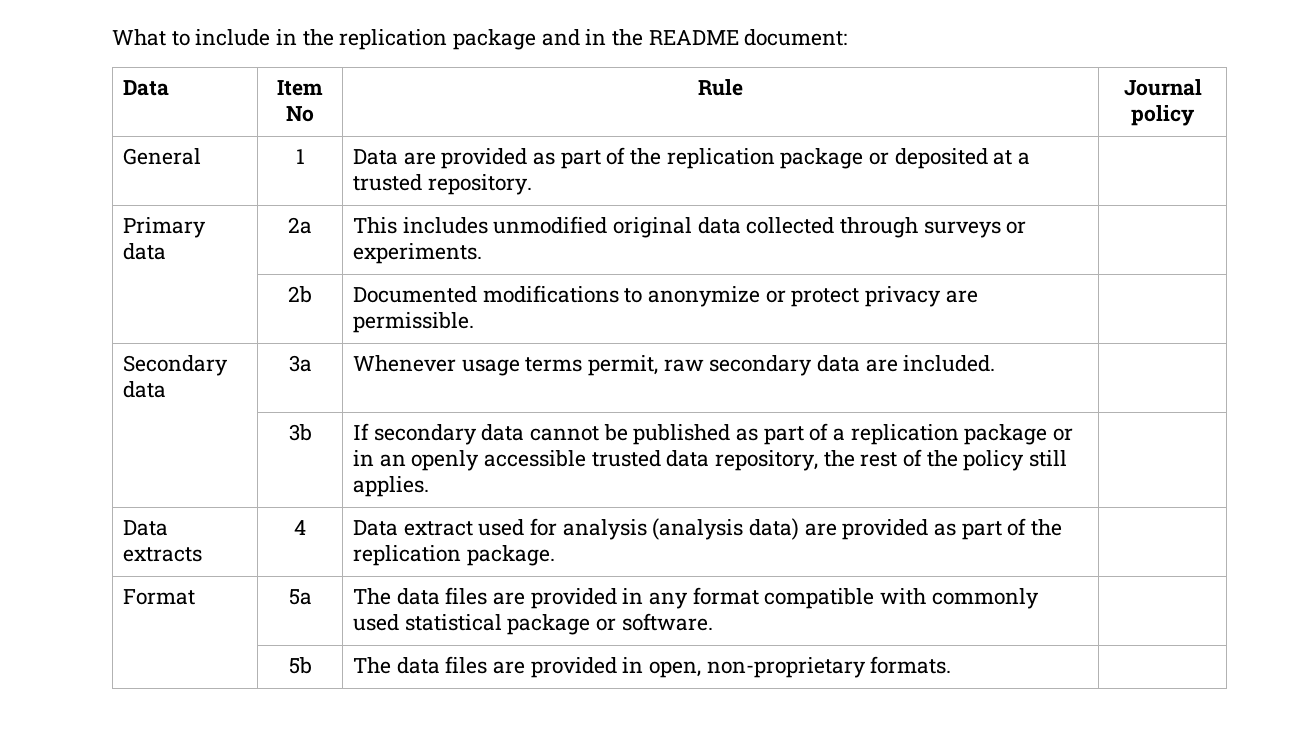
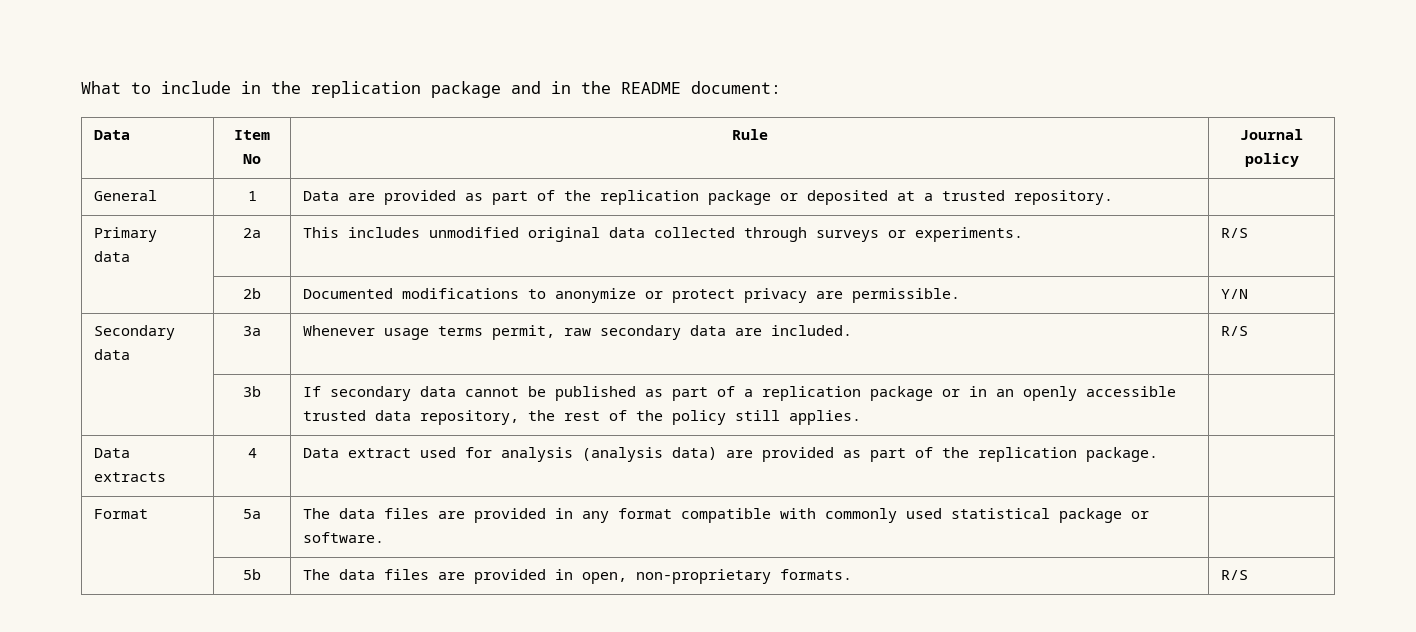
(482, 253) none -> [1220,228,1248,238] R/S
(474, 322) none -> [1220,289,1248,299] Y/N
(996, 363) none -> [1220,326,1248,336] R/S
(952, 665) none -> [1220,570,1248,580] R/S

